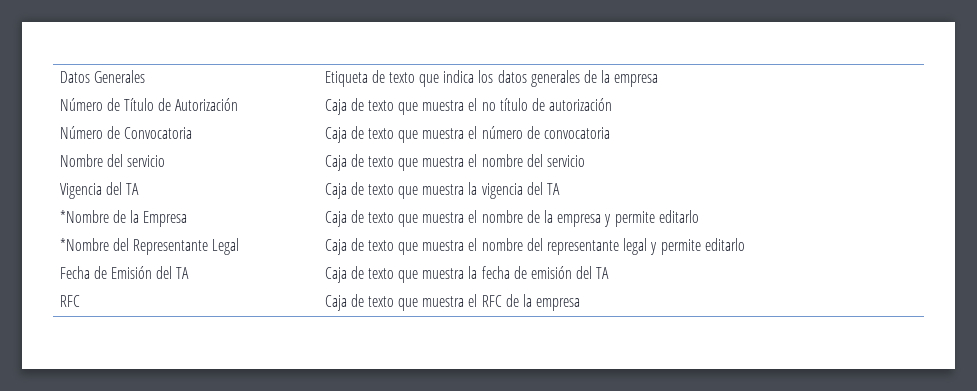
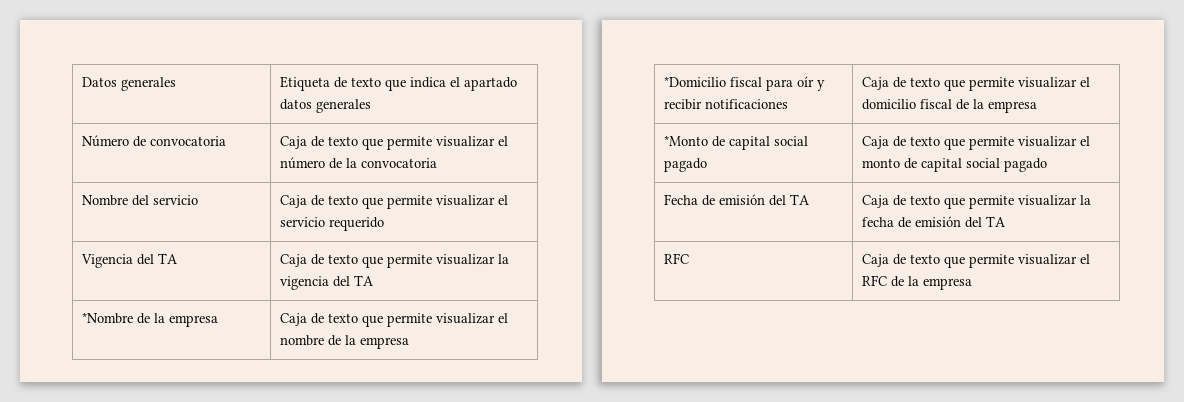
[93,70,145,83] Generales -> [120,77,176,91] generales
[478,70,494,83] los -> [449,77,517,91] el apartado
[584,70,659,87] [59,98,239,111] [324,98,613,115] [59,126,192,139] [324,126,465,143] de la empresa // Número de Título de Autorización | Caja de texto que muestra el no título de autorización // Número de Convocatoria | Caja de texto que muestra -> [81,135,226,147] [279,136,495,150] // Número de convocatoria | Caja de texto que permite visualizar
(540, 132) none -> [345,158,357,168] la
[422,154,586,167] muestra el nombre del servicio -> [386,195,508,209] [279,217,384,231] permite visualizar el servicio requerido
[422,184,465,195] muestra -> [386,254,495,268] permite visualizar
[143,211,188,227] [324,210,465,227] Empresa | Caja de texto que muestra -> [168,315,218,327] [279,313,495,327] empresa | Caja de texto que permite visualizar
[604,210,699,227] [59,238,240,255] [324,238,745,255] y permite editarlo // *Nombre del Representante Legal | Caja de texto que muestra el nombre del representante legal y permite editarlo -> [663,76,825,91] [663,99,788,110] [861,77,1090,91] [861,99,1037,113] [663,135,808,150] [663,158,707,172] [861,136,1090,150] [861,158,1047,172] // *Domicilio fiscal para oír y recibir notificaciones | Caja de texto que permite visualizar el domicilio fiscal de la empresa // *Monto de capital social pagado | Caja de texto que permite visualizar el monto de capital social pagado
[110,266,190,279] [324,266,465,283] Emisión del TA | Caja de texto que muestra -> [718,194,810,206] [861,195,1077,209] emisión del TA | Caja de texto que permite visualizar
[422,296,465,307] muestra -> [968,254,1077,268] permite visualizar

